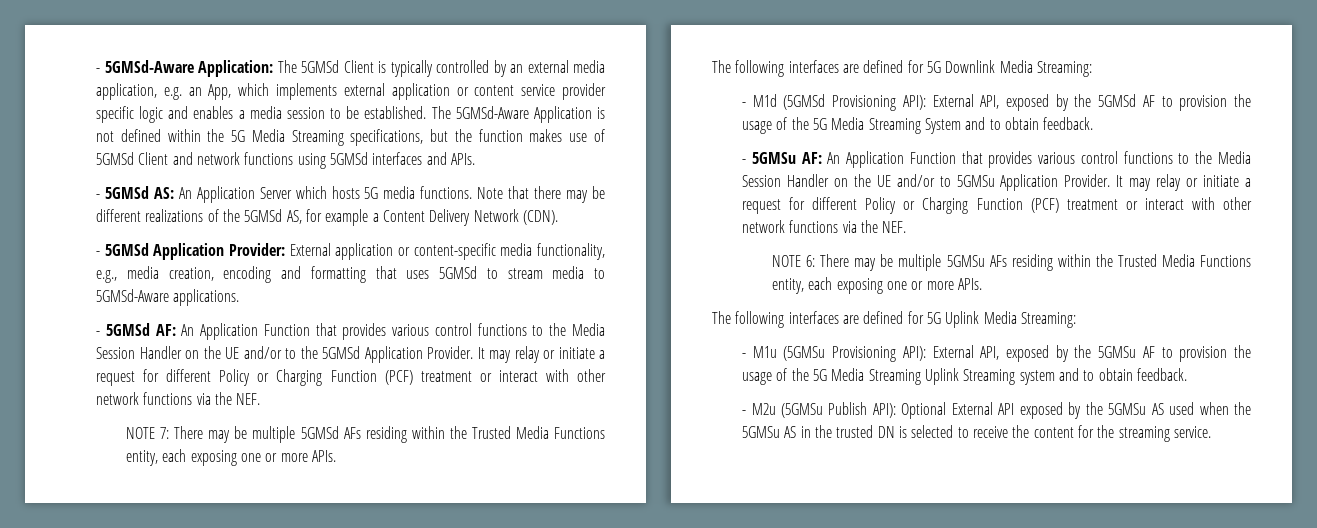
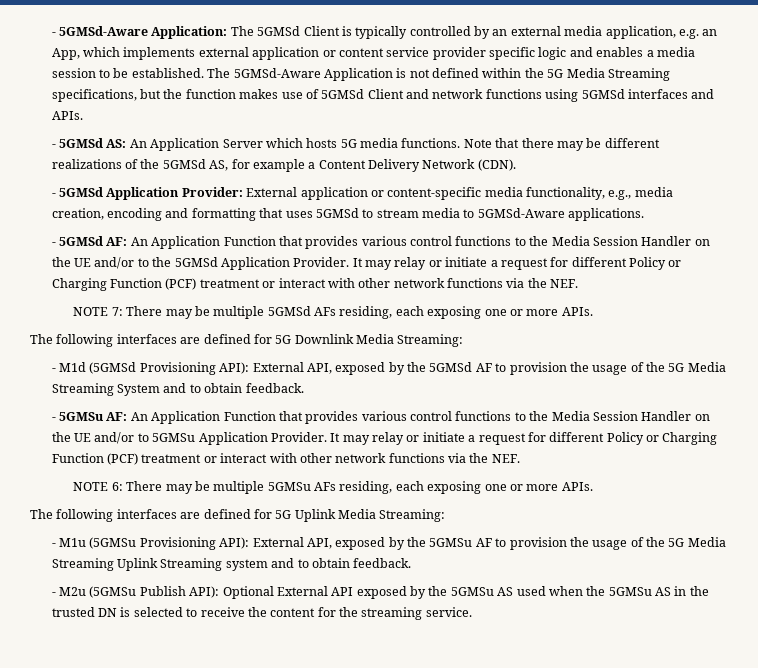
[365,426,605,443] [126,450,159,466] residing within the Trusted Media Functions entity, -> [339,306,393,319] residing,
[1011,254,1251,271] [772,278,805,294] residing within the Trusted Media Functions entity, -> [339,481,393,494] residing,

